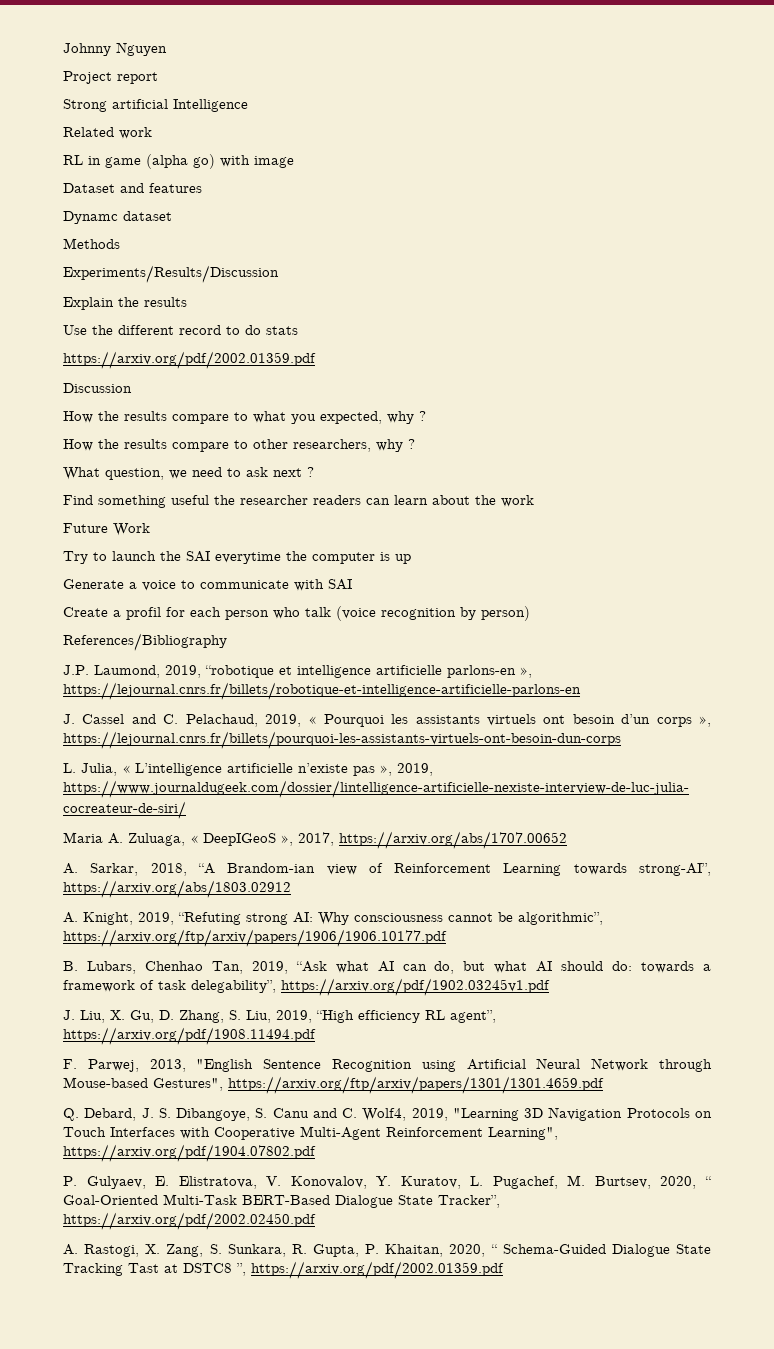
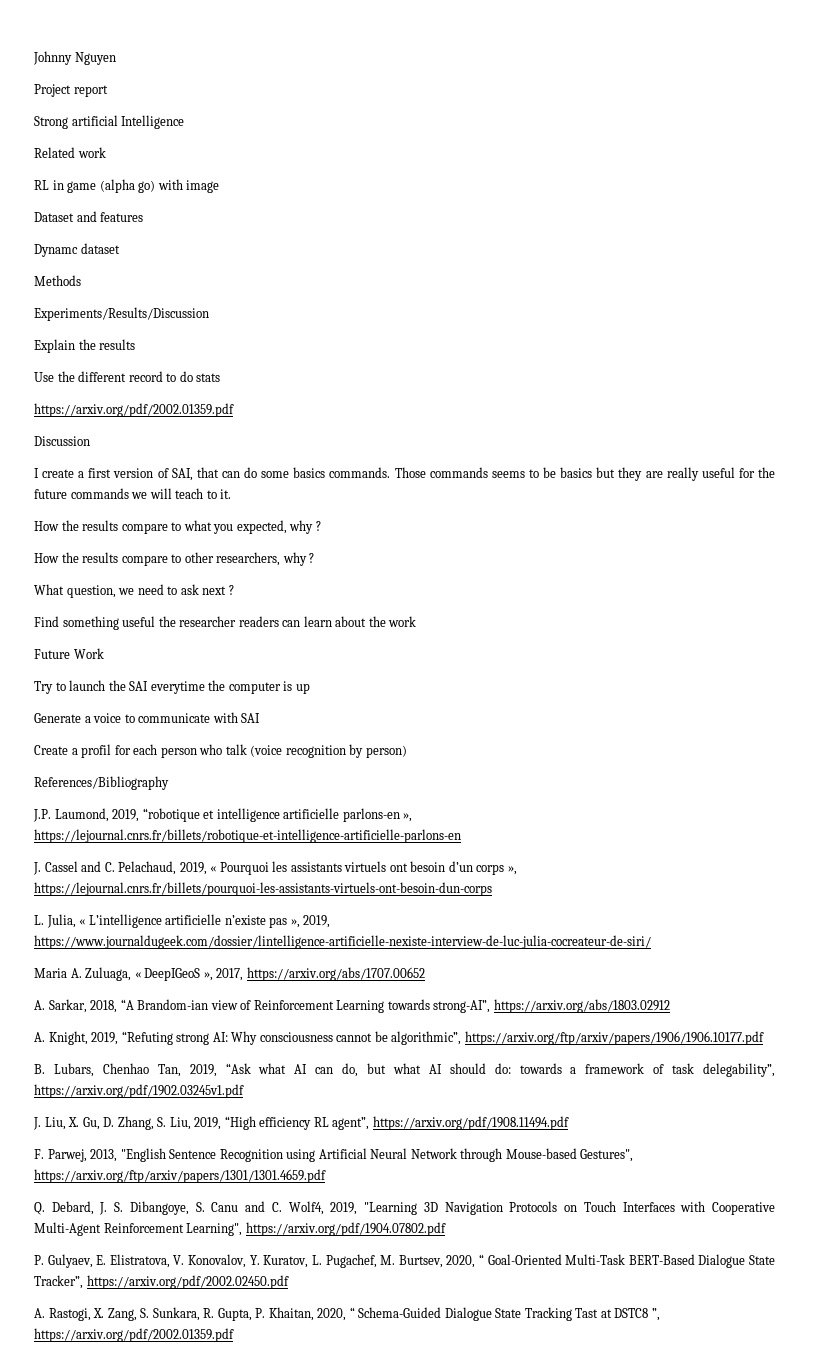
(132, 388) none -> [34,467,776,481] [34,488,232,499] // I create a first version of SAI, that can do some basics commands. Those commands seems to be basics but they are really useful for the future commands we will teach to it.

